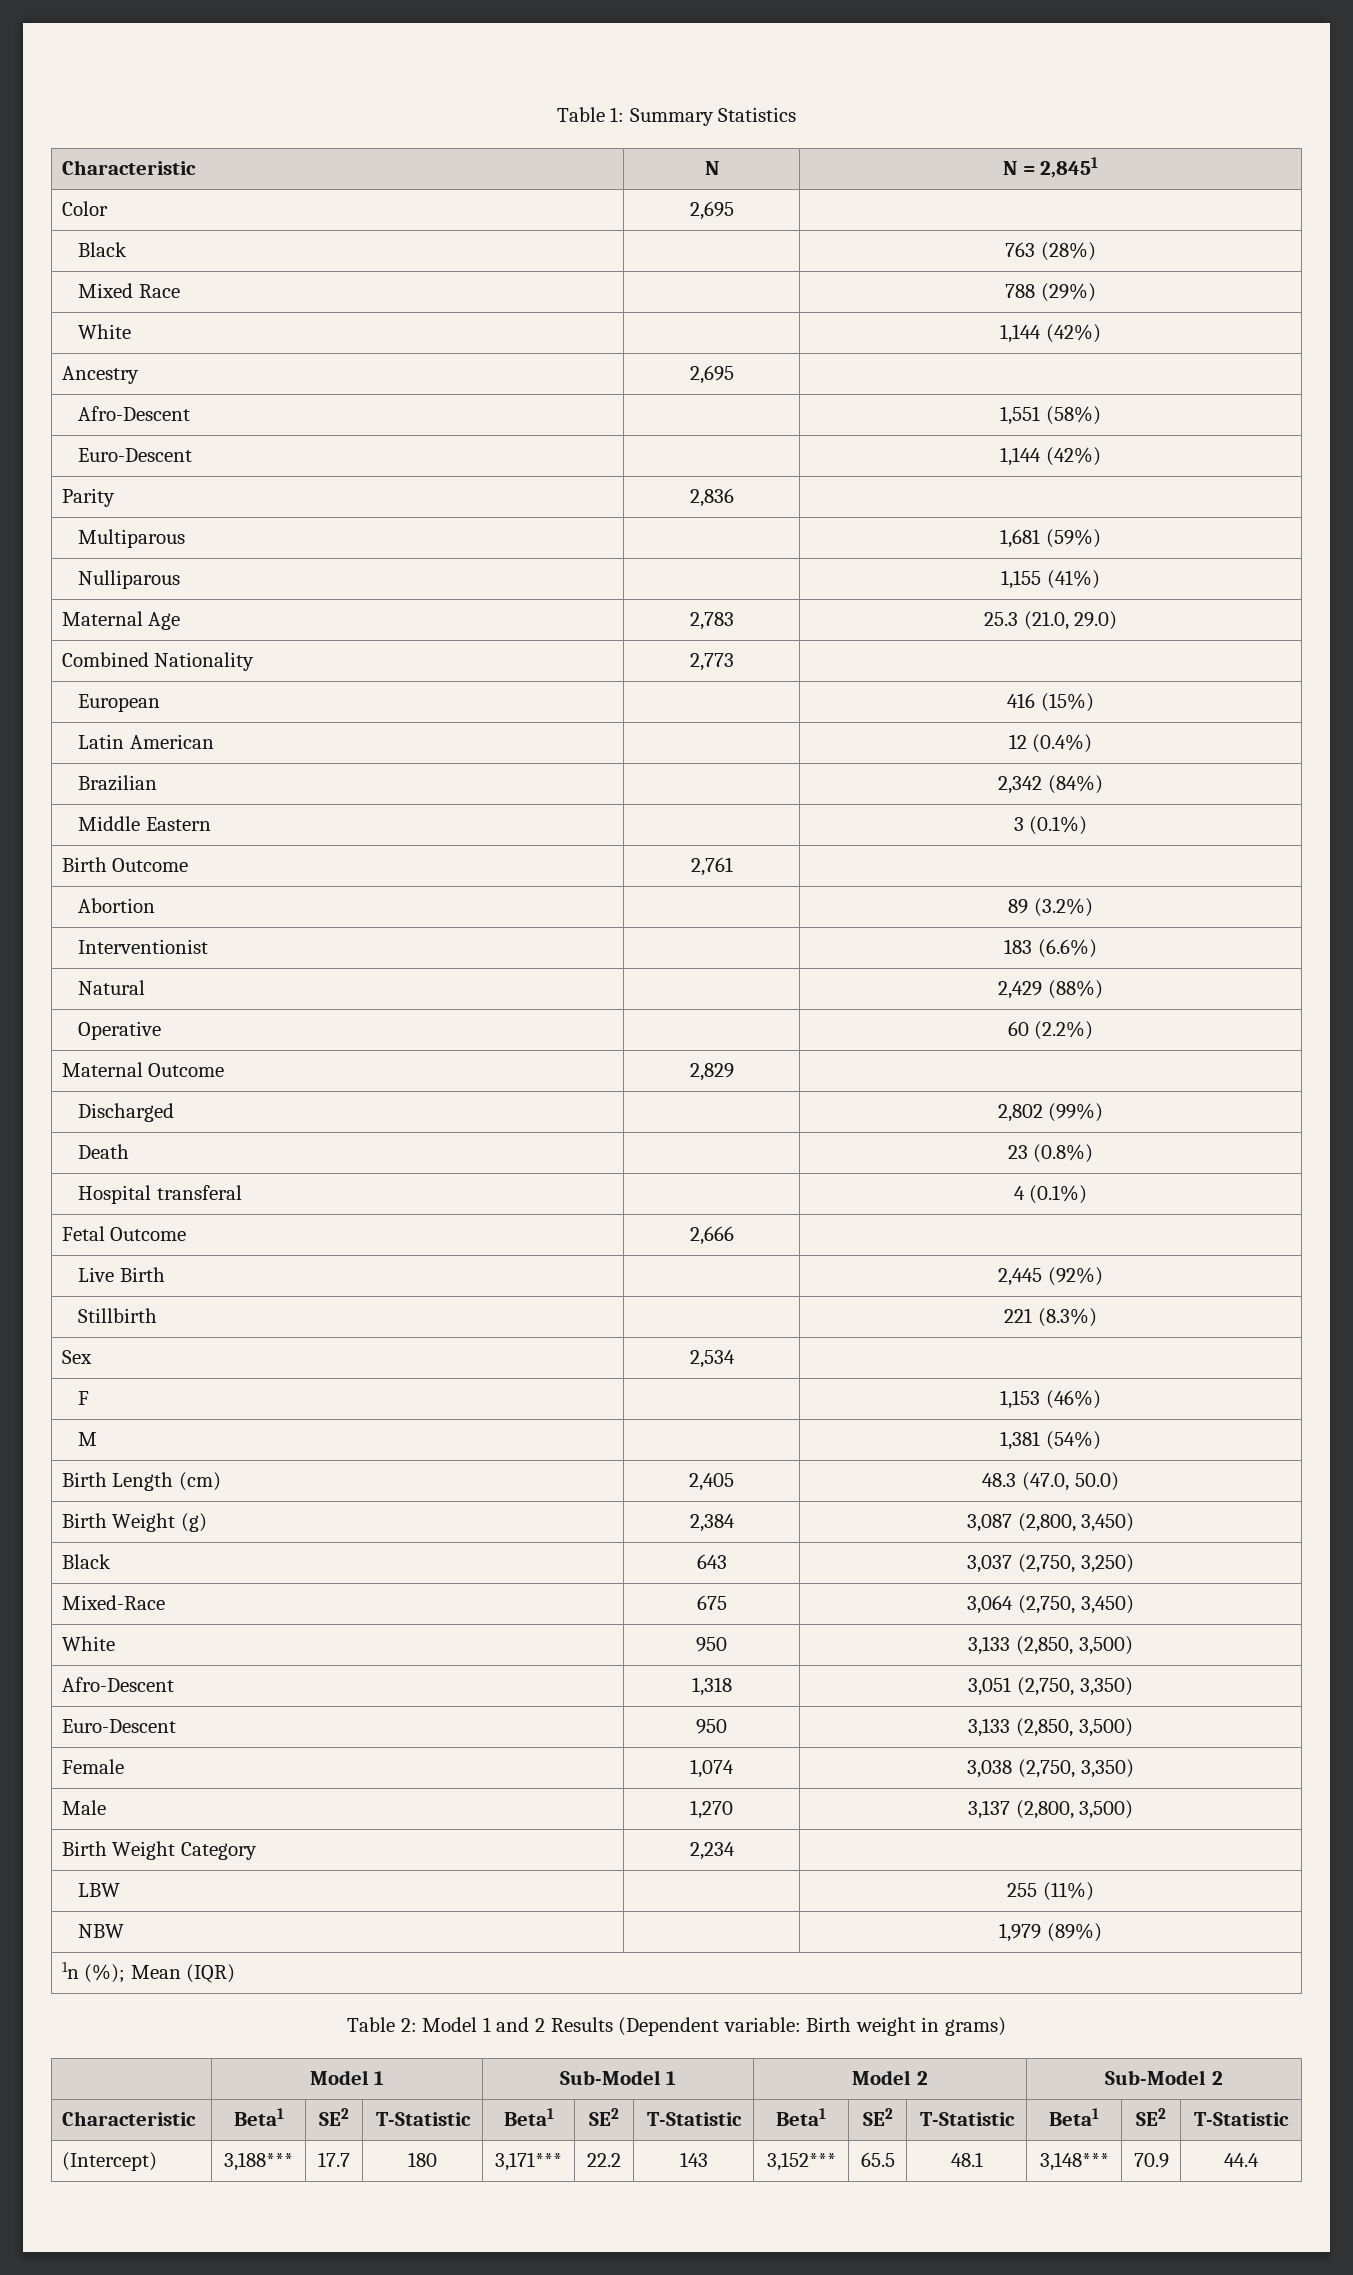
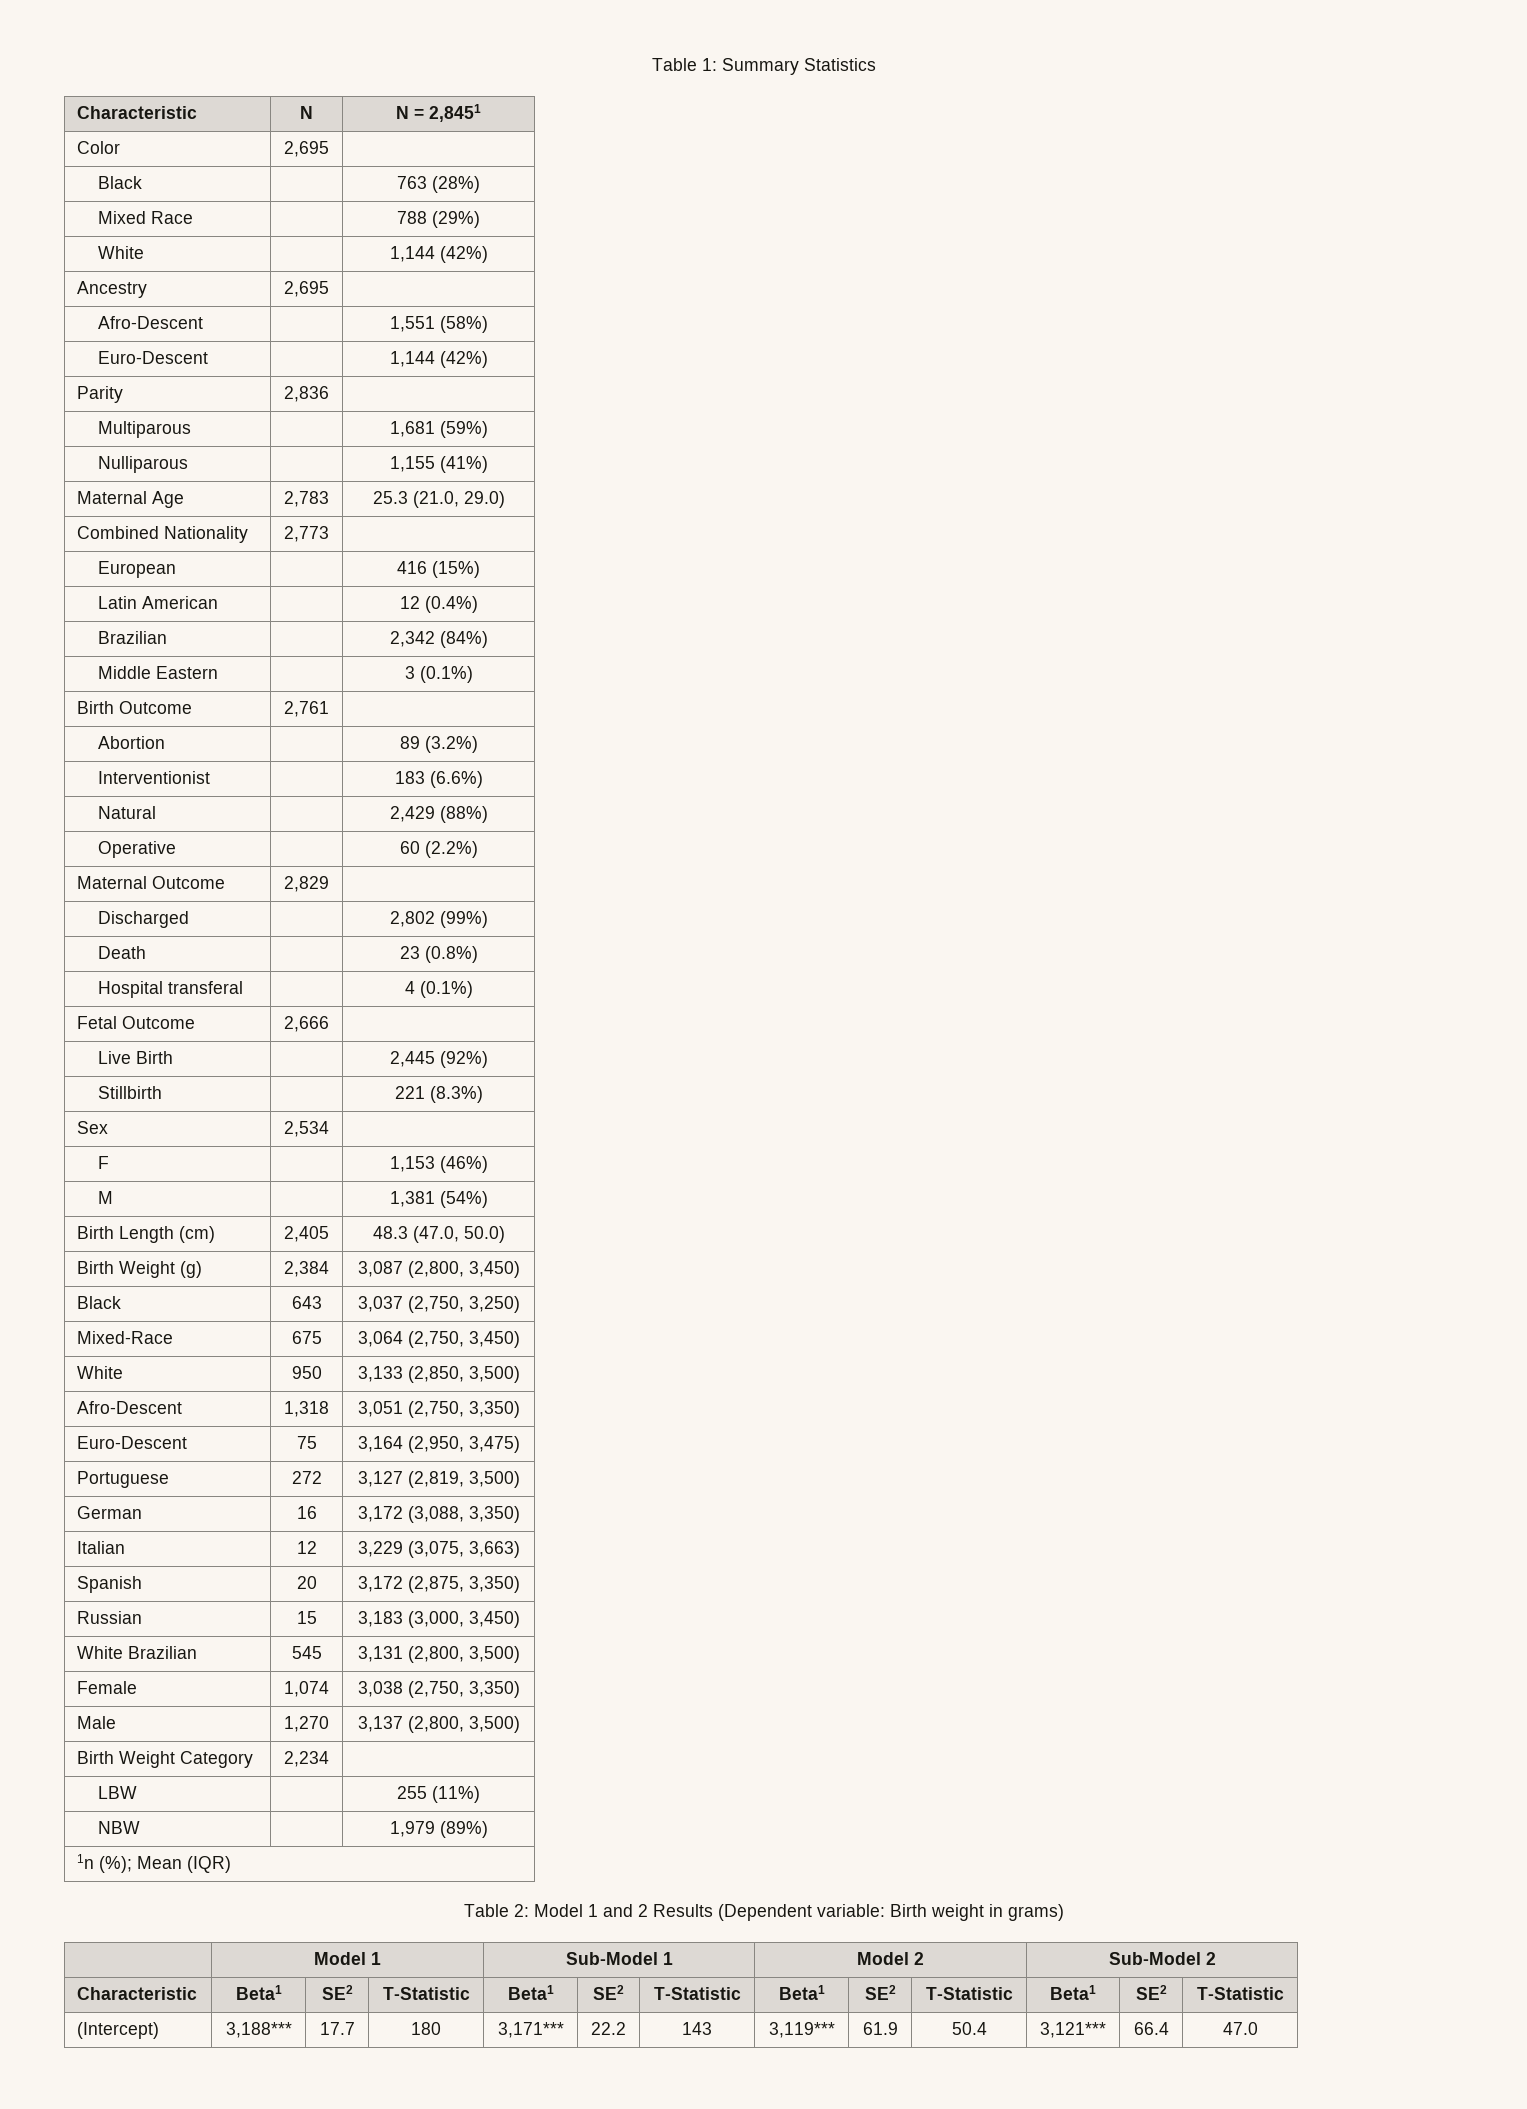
[696,1719,727,1734] [968,1718,1073,1737] 950 | 3,133 (2,850, -> [296,1436,317,1449] [357,1436,520,1453] [77,1471,170,1488] [291,1471,322,1484] [357,1471,520,1488] [77,1506,143,1519] [296,1506,317,1519] [357,1506,520,1523] [77,1541,126,1554] [296,1541,317,1554] [357,1541,520,1558] [77,1576,143,1593] [296,1576,317,1589] [357,1576,520,1593] [77,1611,143,1624] [296,1611,317,1624] [357,1611,520,1628] [77,1646,198,1659] [291,1646,322,1659] [357,1646,464,1663] 75 | 3,164 (2,950, 3,475) // Portuguese | 272 | 3,127 (2,819, 3,500) // German | 16 | 3,172 (3,088, 3,350) // Italian | 12 | 3,229 (3,075, 3,663) // Spanish | 20 | 3,172 (2,875, 3,350) // Russian | 15 | 3,183 (3,000, 3,450) // White Brazilian | 545 | 3,131 (2,800,
[766,2152,836,2171] [860,2152,895,2167] [950,2152,983,2167] [1039,2152,1109,2171] [1133,2153,1169,2168] [1224,2153,1259,2167] 3,152*** | 65.5 | 48.1 | 3,148*** | 70.9 | 44.4 -> [768,2022,835,2038] [862,2022,898,2035] [951,2022,987,2035] [1040,2022,1106,2038] [1133,2022,1169,2035] [1222,2022,1258,2035] 3,119*** | 61.9 | 50.4 | 3,121*** | 66.4 | 47.0

